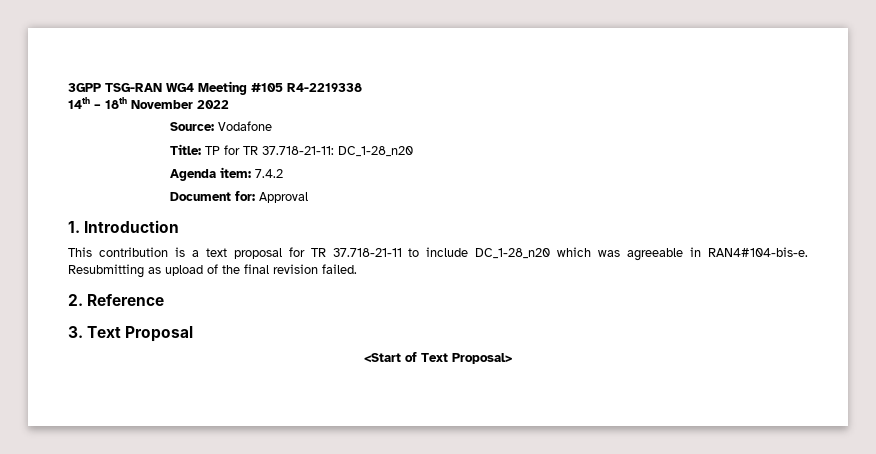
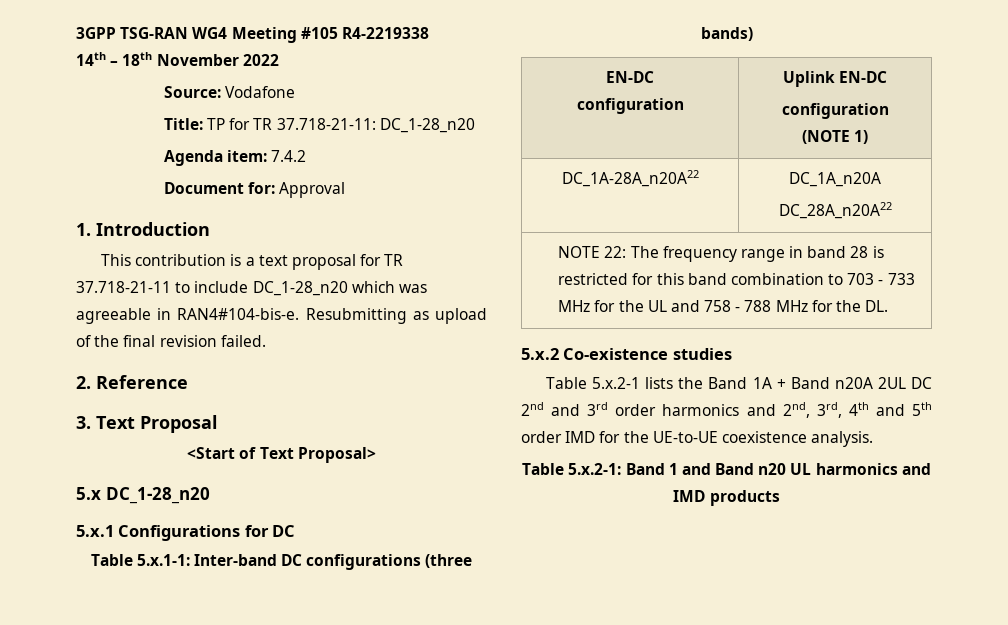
(512, 358) none -> [76,487,210,504] [76,525,296,541] [90,554,473,570] [700,27,753,41] [606,71,654,83] [576,98,684,114] [782,71,888,87] [781,103,889,119] [801,130,869,144] [561,170,699,187] [789,172,881,187] [778,202,892,219] [558,246,884,262] [558,273,915,285] [558,300,889,312] [521,348,732,360] [546,377,932,389] [521,402,932,418] [521,431,874,447] [522,463,931,475] [673,490,780,506] // 5.x DC_1-28_n20 // 5.x.1 Configurations for DC // Table 5.x.1-1: Inter-band DC configurations (three bands) // EN-DC // configuration | Uplink EN-DC // configuration // (NOTE 1) // DC_1A-28A_n20A22 | DC_1A_n20A // DC_28A_n20A22 // NOTE 22: The frequency range in band 28 is restricted for this band combination to 703 - 733 MHz for the UL and 758 - 788 MHz for the DL. // 5.x.2 Co-existence studies // Table 5.x.2-1 lists the Band 1A + Band n20A 2UL DC 2nd and 3rd order harmonics and 2nd, 3rd, 4th and 5th order IMD for the UE-to-UE coexistence analysis. // Table 5.x.2-1: Band 1 and Band n20 UL harmonics and IMD products

